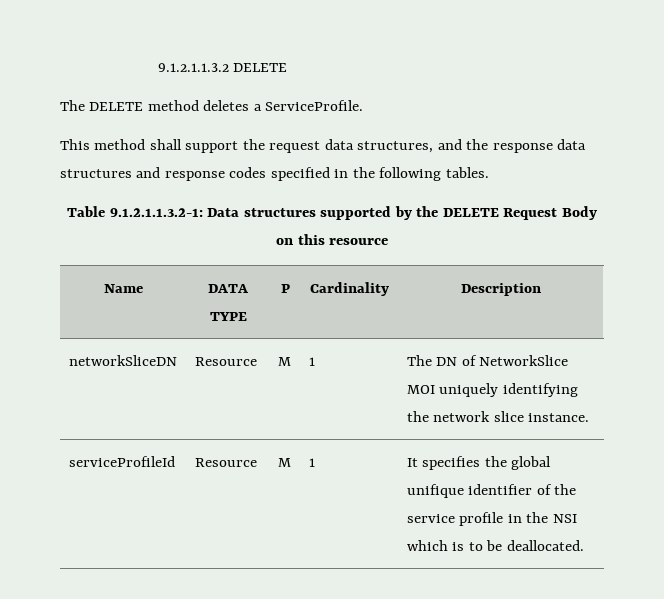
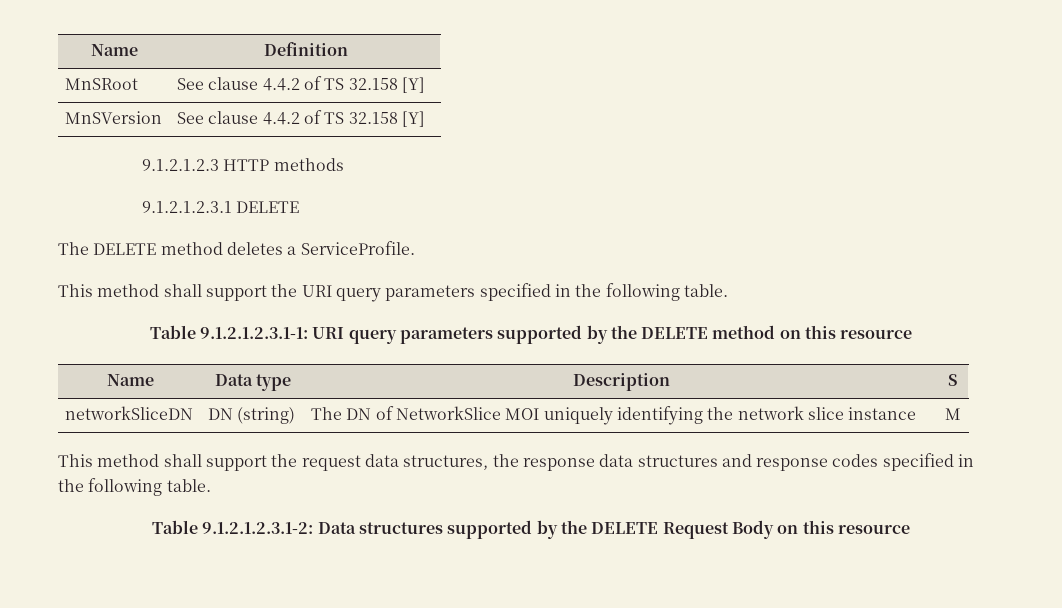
[157,63,229,72] 9.1.2.1.1.3.2 -> [91,44,138,56] [263,42,348,56] [65,78,139,90] [177,76,425,93] [65,111,163,124] [177,110,425,127] [141,158,344,171] [141,201,232,213] Name | Definition // MnSRoot | See clause 4.4.2 of TS 32.158 [Y] // MnSVersion | See clause 4.4.2 of TS 32.158 [Y] // 9.1.2.1.2.3 HTTP methods // 9.1.2.1.2.3.1
(364, 105) none -> [58,283,728,302] [149,325,913,344] [106,374,154,386] [214,374,292,391] [572,373,670,391] [948,374,958,386] [65,406,194,420] [208,407,296,424] [311,406,917,425] [945,408,961,420] // This method shall support the URI query parameters specified in the following table. // Table 9.1.2.1.2.3.1-1: URI query parameters supported by the DELETE method on this resource // Name | Data type | Description | S // networkSliceDN | DN (string) | The DN of NetworkSlice MOI uniquely identifying the network slice instance | M
[437,139,462,150] and -> (489, 462) none
[445,167,489,178] [67,206,203,217] tables. // Table 9.1.2.1.1.3.2-1: -> [166,479,211,492] [152,520,314,534] table. // Table 9.1.2.1.2.3.1-2:
[104,284,143,293] [208,284,248,293] [209,312,247,321] [280,284,290,293] [310,282,389,296] [460,283,541,296] [68,355,177,366] [194,357,257,366] [277,357,291,366] [308,357,315,366] [406,355,569,366] [406,383,578,397] [406,411,590,422] [68,456,175,467] [194,458,257,467] [277,458,291,467] [308,458,315,467] [406,456,552,470] [406,484,577,498] [406,512,577,526] [406,540,584,551] // Name | DATA TYPE | P | Cardinality | Description // networkSliceDN | Resource | M | 1 | The DN of NetworkSlice MOI uniquely identifying the network slice instance. // serviceProfileId | Resource | M | 1 | It specifies the global unifique identifier of the service profile in the NSI which is to be deallocated. -> (910, 529) none

